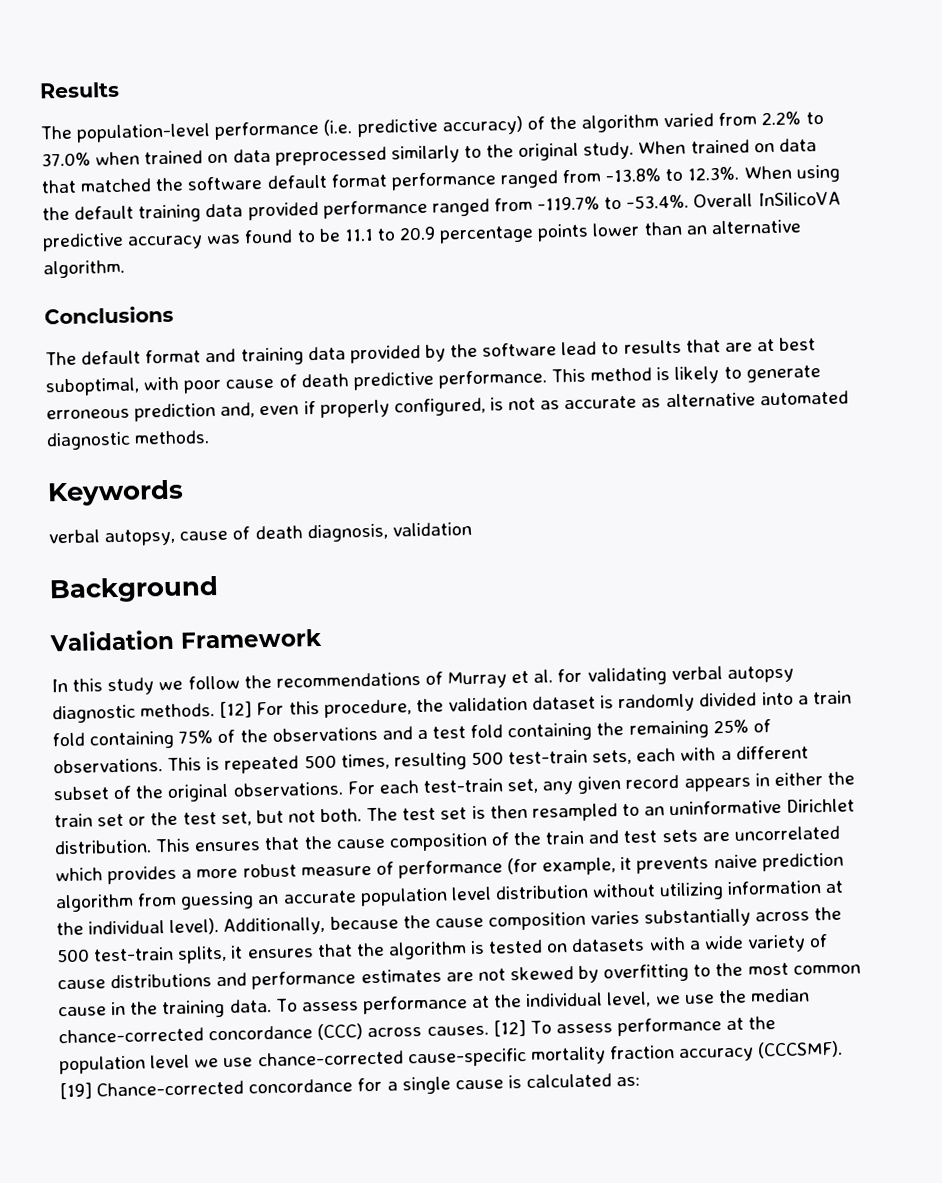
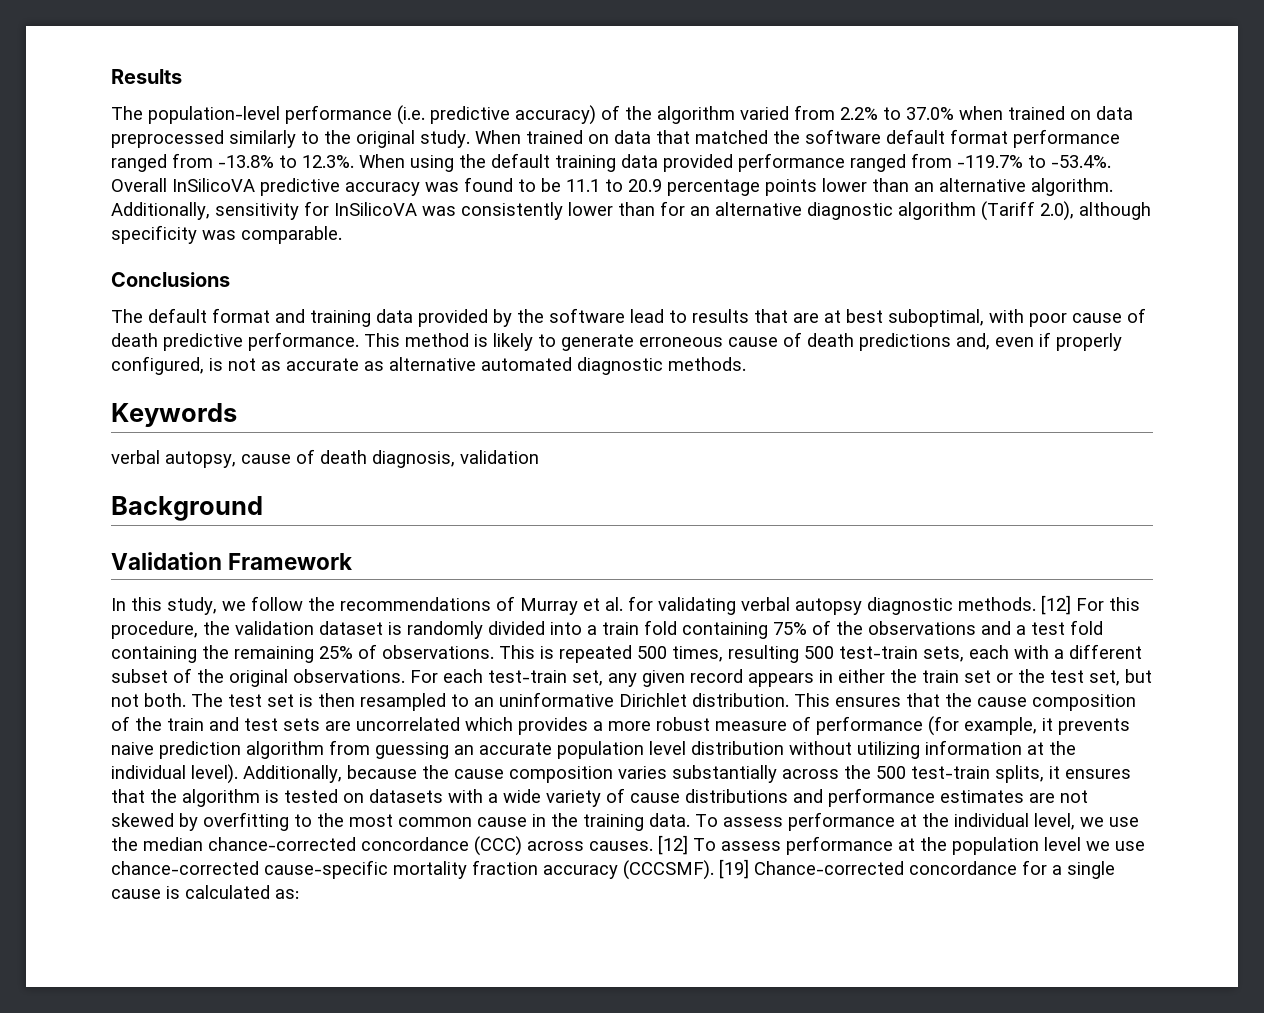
(125, 269) none -> [111,201,1151,221] [111,225,342,244] Additionally, sensitivity for InSilicoVA was consistently lower than for an alternative diagnostic algorithm (Tariff 2.0), although specificity was comparable.
[134,402,217,422] prediction -> [728,332,951,351] cause of death predictions
[107,677,155,696] study -> [167,597,217,615] study,

